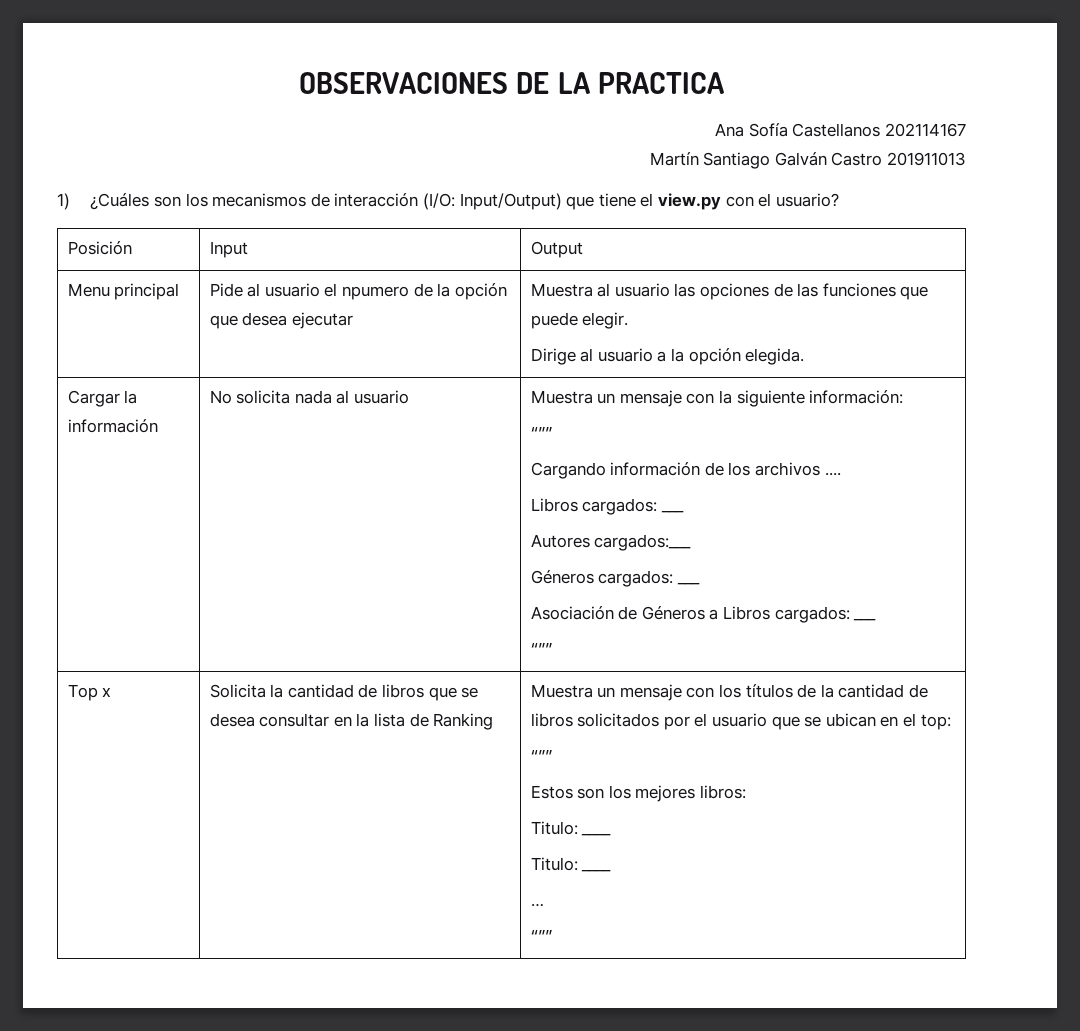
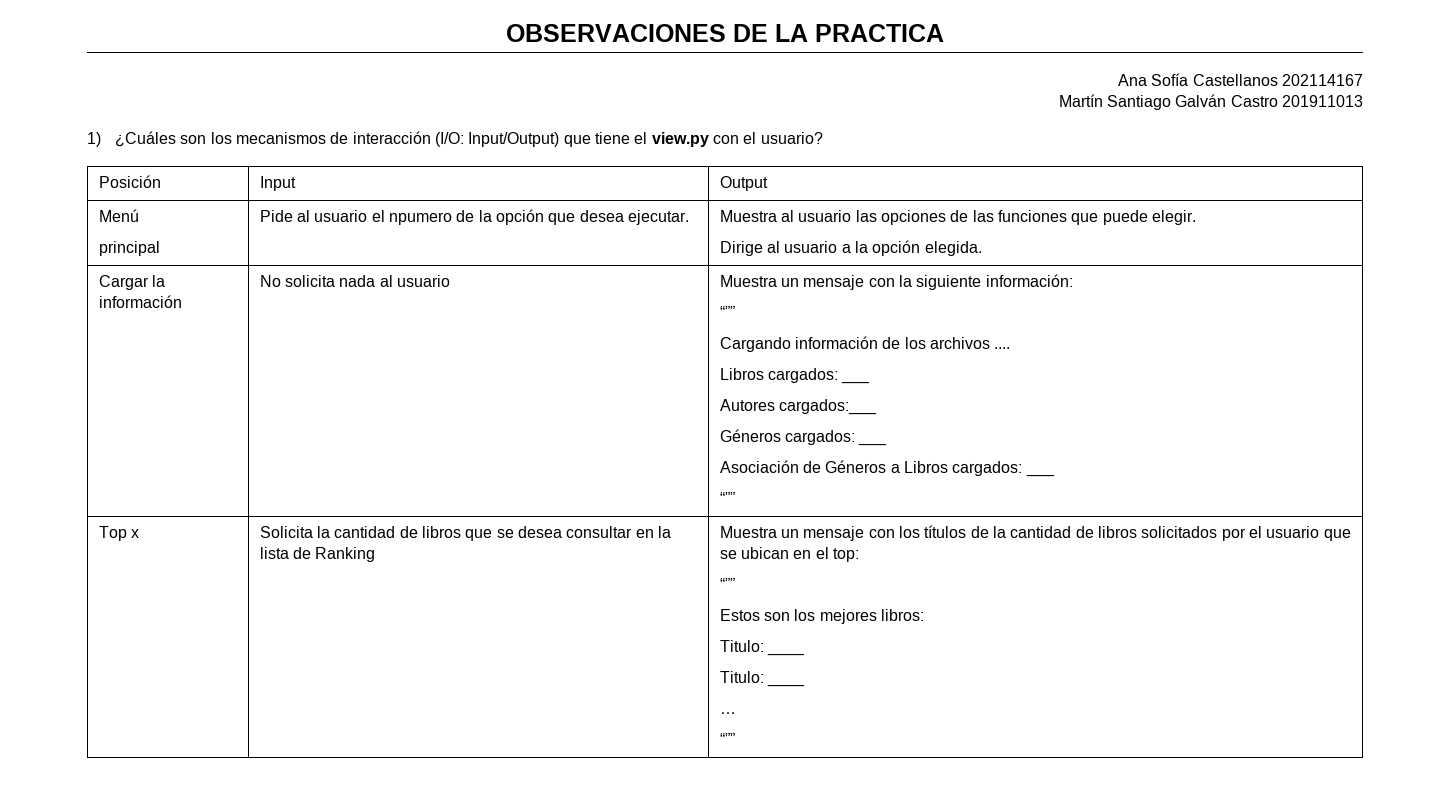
[67,283,110,297] Menu -> [98,209,139,222] Menú //
[291,312,353,329] ejecutar -> [628,210,690,225] ejecutar.

